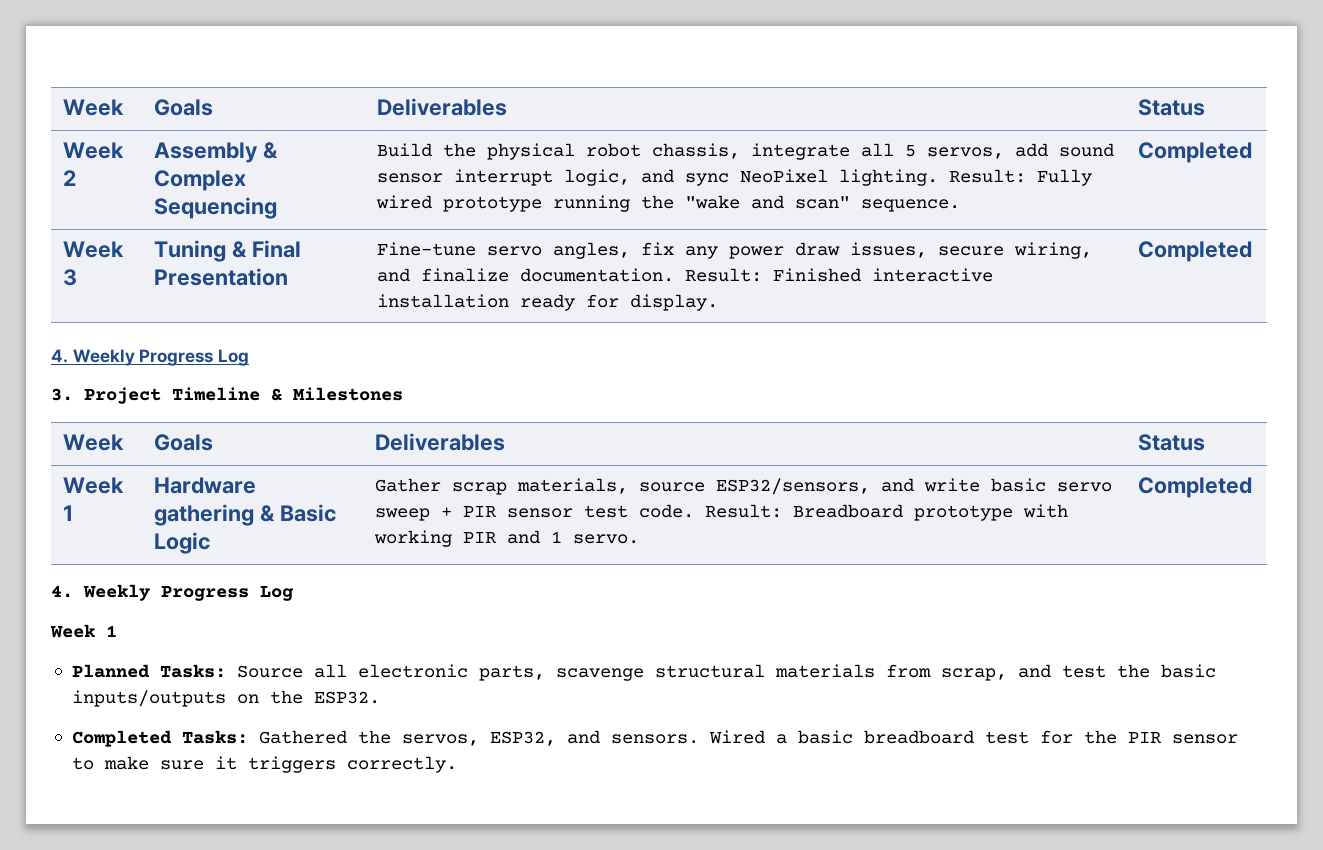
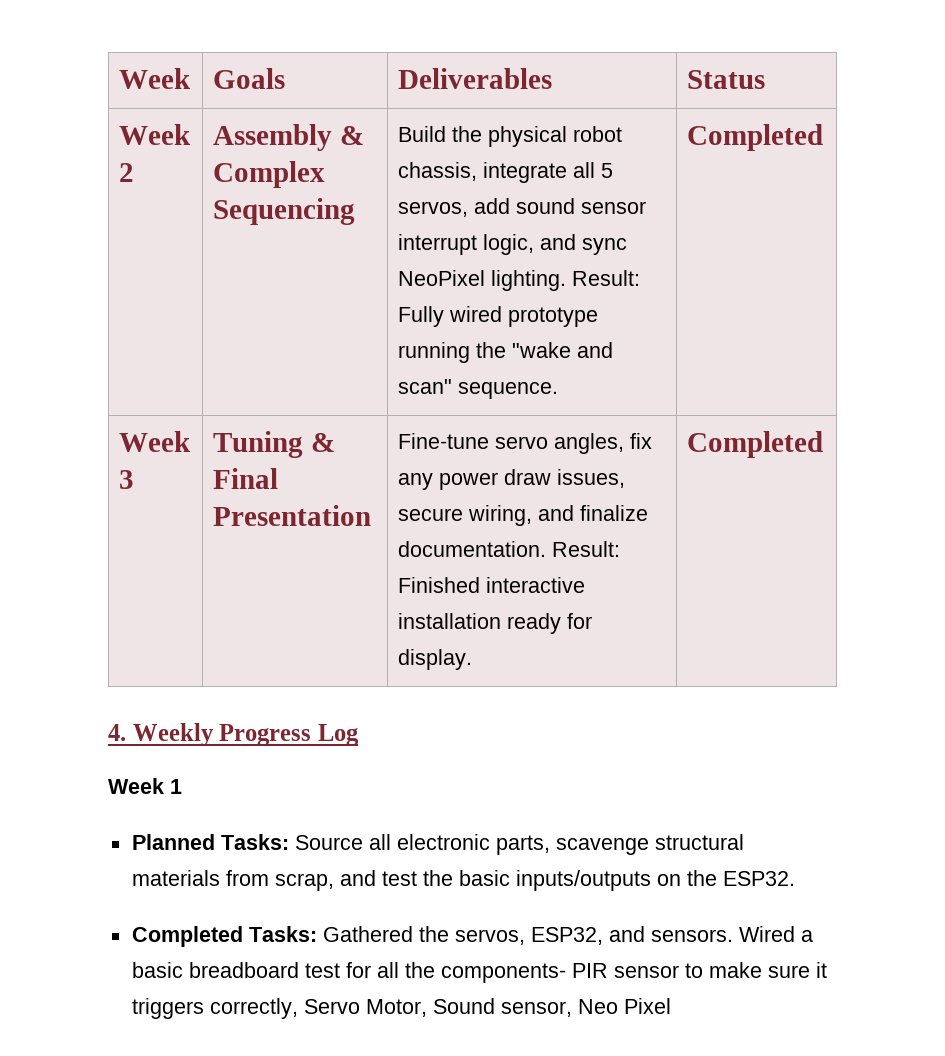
[51,387,403,404] [63,434,125,451] [154,434,214,451] [375,433,506,451] [1138,434,1206,451] [63,477,125,494] [63,505,74,521] [154,477,257,494] [154,504,336,526] [154,532,211,554] [375,478,1113,495] [375,504,1069,521] [374,530,640,547] [1138,477,1253,498] [51,584,294,601] // 3. Project Timeline & Milestones // Week | Goals | Deliverables | Status // Week 1 | Hardware gathering & Basic Logic | Gather scrap materials, source ESP32/sensors, and write basic servo sweep + PIR sensor test code. Result: Breadboard prototype with working PIR and 1 servo. | Completed // 4. Weekly Progress Log -> (359, 735) none
[1083,730,1117,744] the -> [376,962,566,983] all the components-
[346,756,457,773] correctly. -> [209,998,671,1019] correctly, Servo Motor, Sound sensor, Neo Pixel

